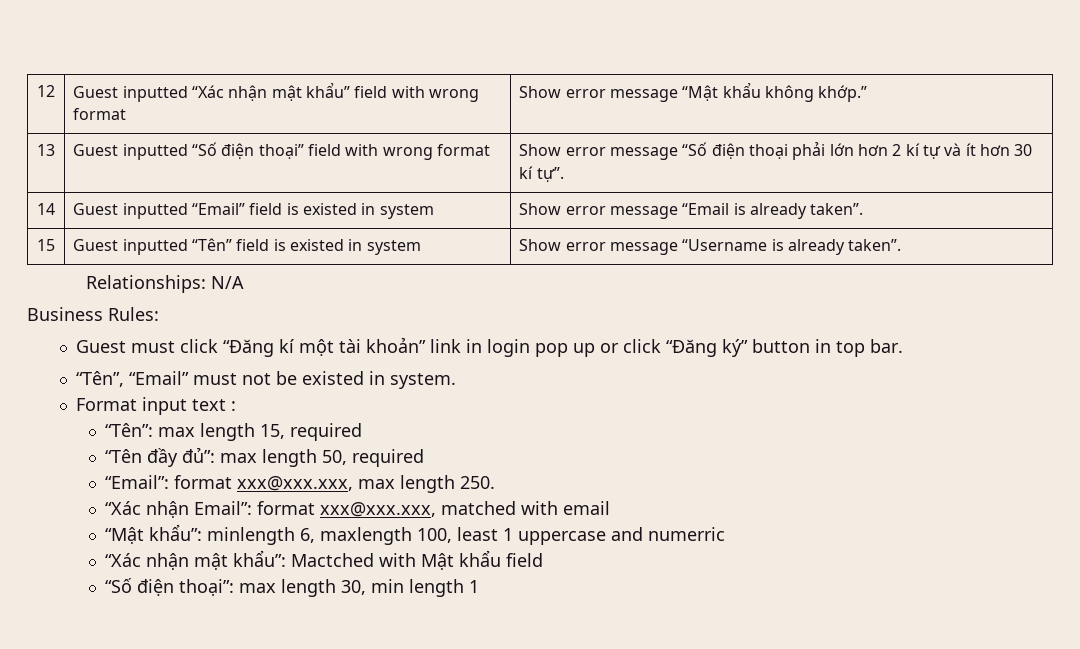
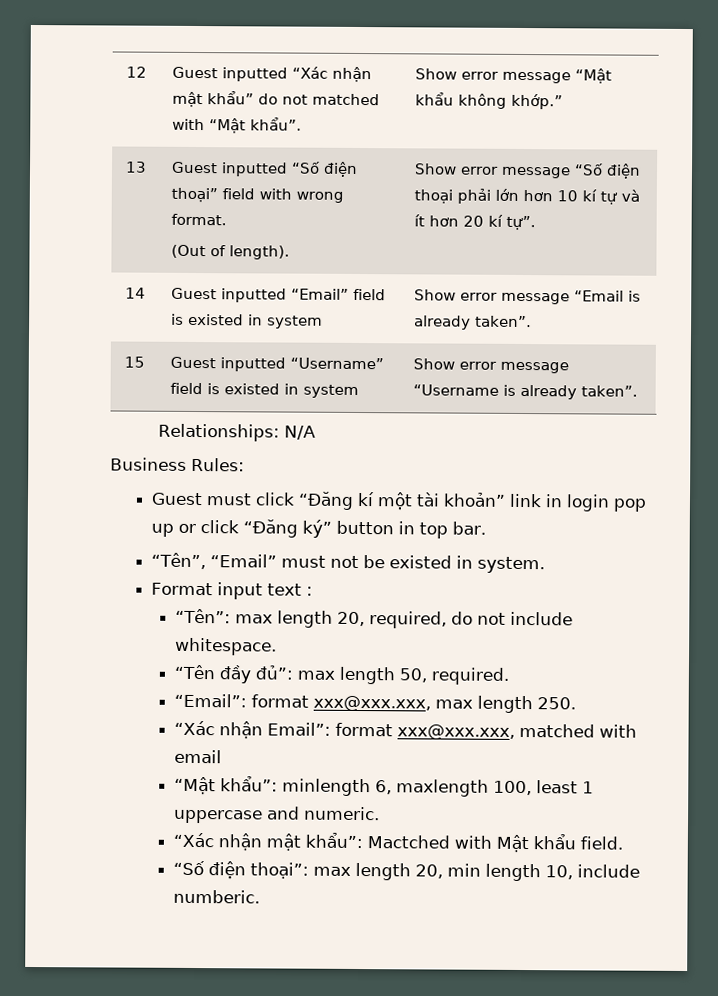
[354,86,479,102] [73,108,127,120] field with wrong format -> [258,93,381,106] [172,117,303,134] do not matched with “Mật khẩu”.
[436,144,490,156] format -> [171,213,228,226] [171,244,291,260] format. // (Out of length).
[892,144,902,156] 2 -> [557,190,579,202] 10
[1014,144,1033,156] 30 -> [463,215,485,227] 20
[192,238,233,251] “Tên” -> [290,357,385,370] “Username”
[260,423,363,441] 15, required -> [336,611,573,629] [174,637,277,656] 20, required, do not include whitespace.
[352,449,425,467] required -> [430,667,509,685] required.
[648,527,726,541] numerric -> [303,806,380,821] numeric.
[506,553,544,567] field -> [579,836,623,850] field.
[341,580,367,595] 30, -> [414,864,443,879] 20,
[469,580,480,593] 1 -> [544,864,640,880] [172,889,260,904] 10, include numberic.

